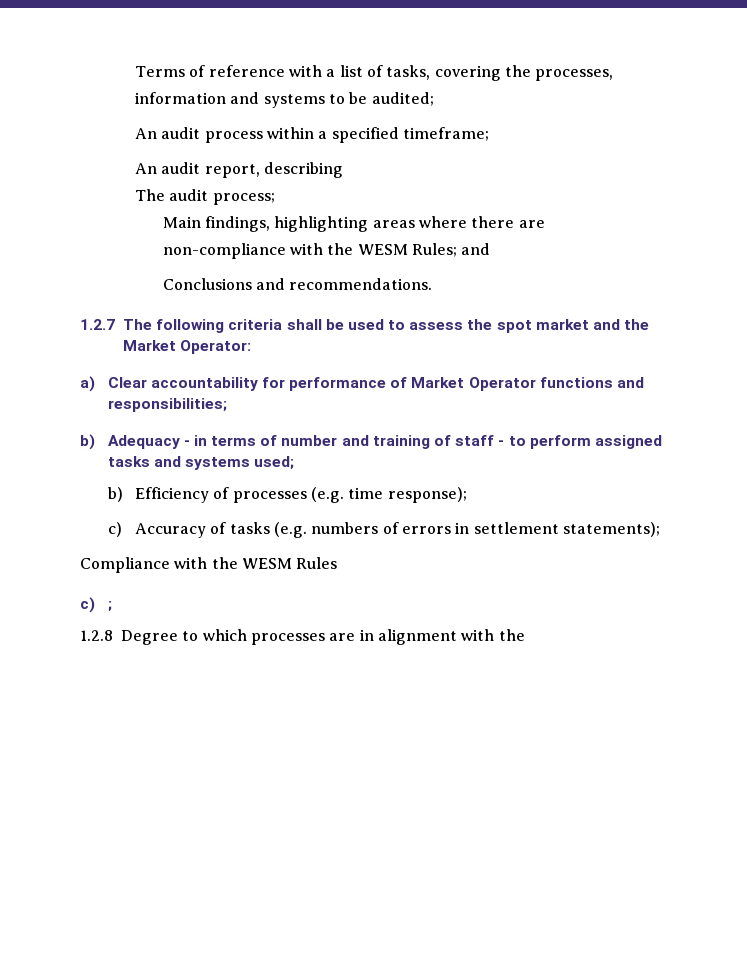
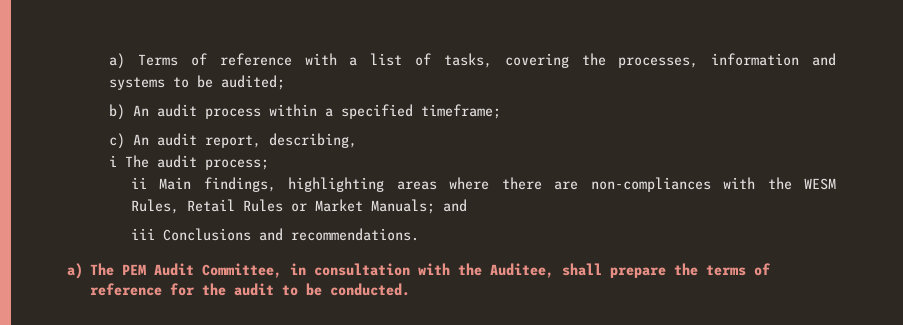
(135, 71) none -> [109,53,126,69] a)
(434, 99) none -> [109,104,126,120] b)
(489, 134) none -> [109,133,126,149] c)
[264,162,344,178] describing // -> [269,133,358,148] [109,155,118,167] describing, // i
(275, 199) none -> [130,177,147,189] ii
[162,243,457,259] non-compliance with the WESM Rules; -> [590,177,836,192] [130,199,435,214] non-compliances with the WESM Rules, Retail Rules or Market Manuals;
(491, 249) none -> [130,228,155,240] iii
[80,319,650,333] [123,340,252,354] [80,376,645,392] [107,398,227,412] [80,434,662,450] [107,456,295,470] [107,487,467,503] [107,522,660,538] [80,557,338,573] [80,597,112,613] [80,629,525,645] 1.2.7 The following criteria shall be used to assess the spot market and the Market Operator: // a) Clear accountability for performance of Market Operator functions and responsibilities; // b) Adequacy - in terms of number and training of staff - to perform assigned tasks and systems used; // b) Efficiency of processes (e.g. time response); // c) Accuracy of tasks (e.g. numbers of errors in settlement statements); // Compliance with the WESM Rules // c) ; // 1.2.8 Degree to which processes are in alignment with the -> [67,263,772,279] [90,283,411,296] a) The PEM Audit Committee, in consultation with the Auditee, shall prepare the terms of reference for the audit to be conducted.

